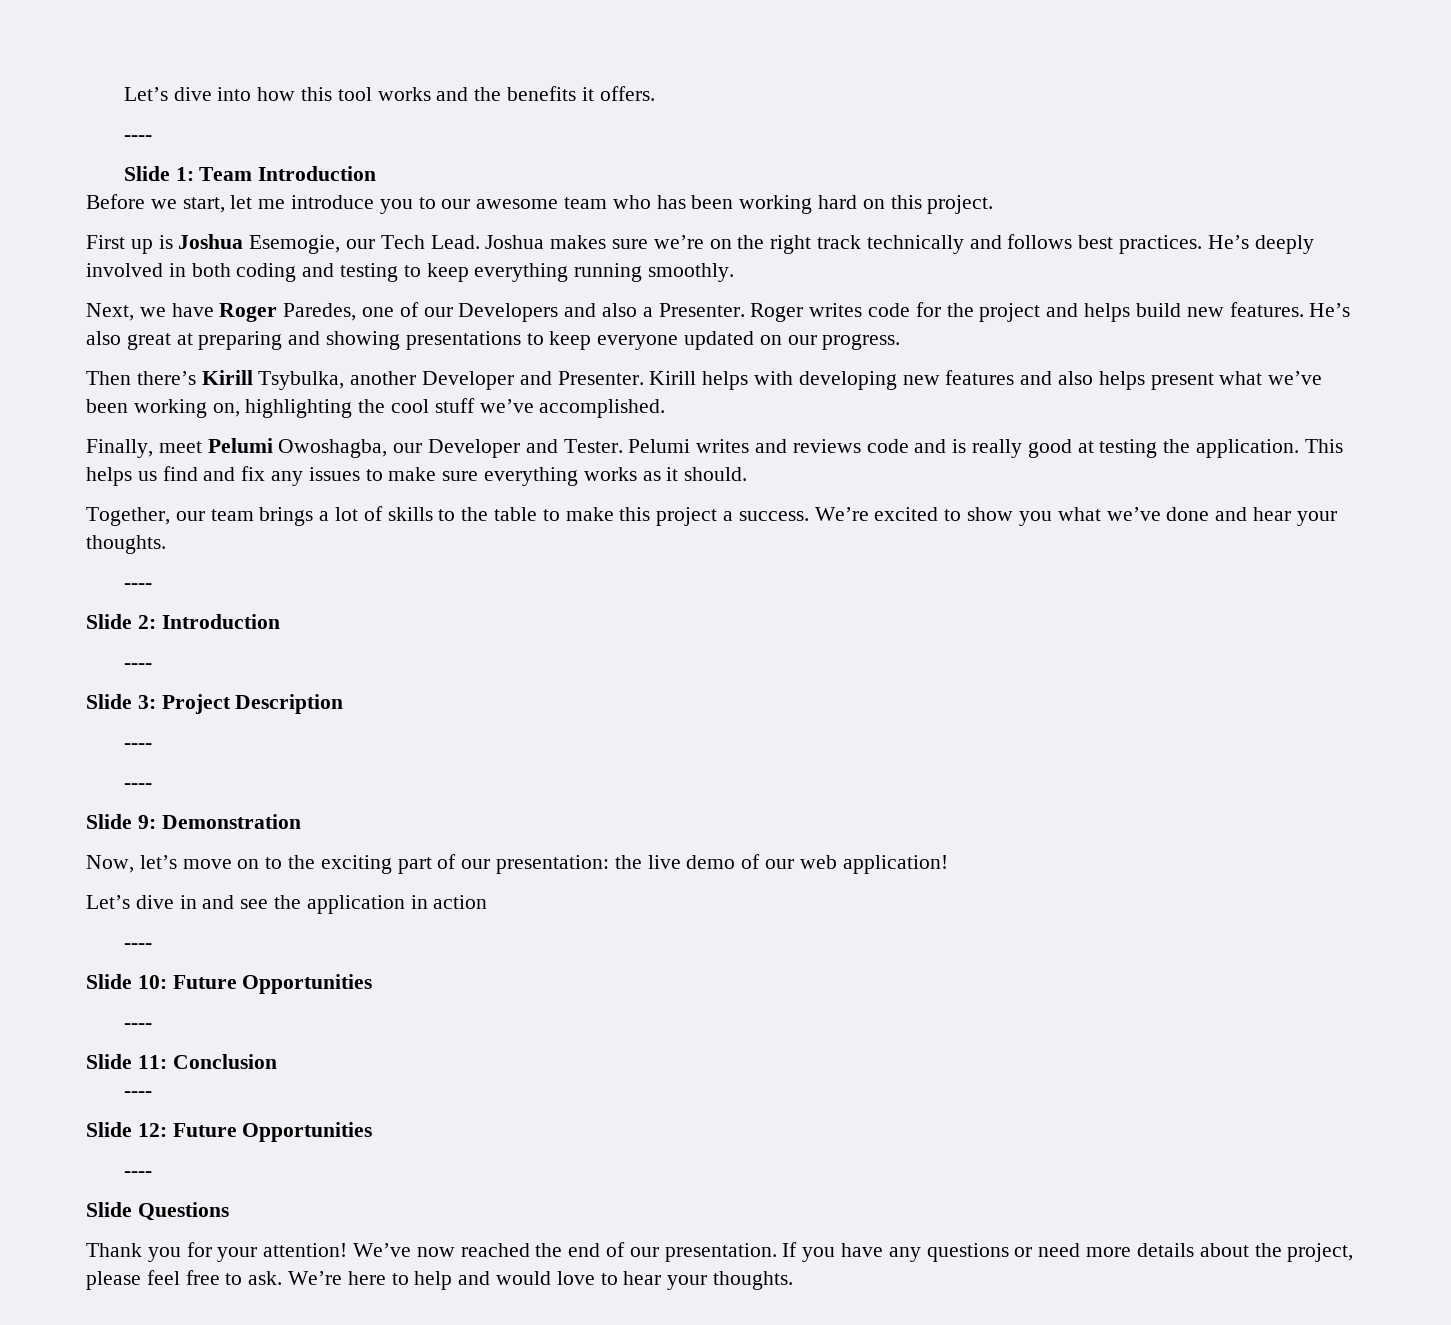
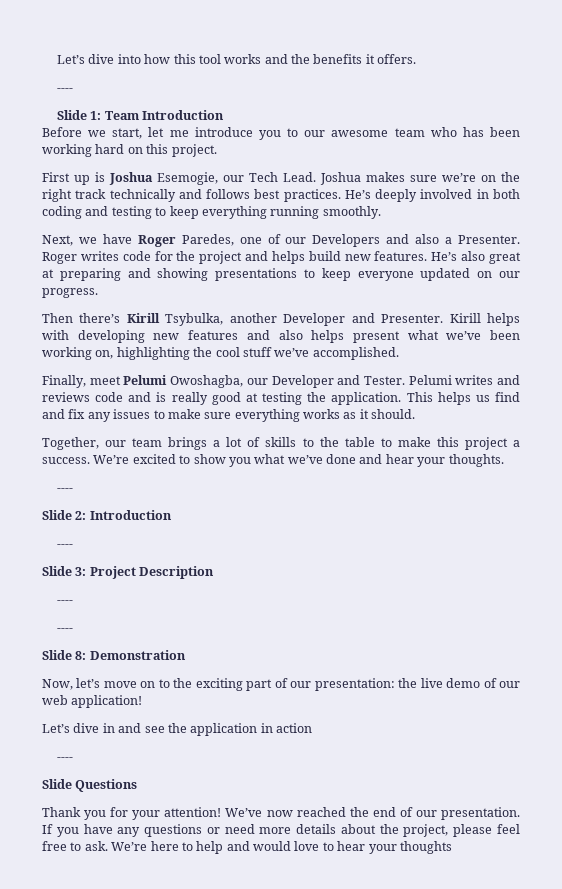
[137,815,156,829] 9: -> [75,651,87,660] 8:
[86,974,373,994] [123,1023,152,1029] [86,1054,277,1069] [123,1091,152,1097] [86,1122,373,1142] [123,1171,152,1177] // Slide 10: Future Opportunities // ---- // Slide 11: Conclusion // ---- // Slide 12: Future Opportunities // ---- -> (74, 759) none
[713,1271,794,1290] thoughts. -> [399,841,452,854] thoughts

